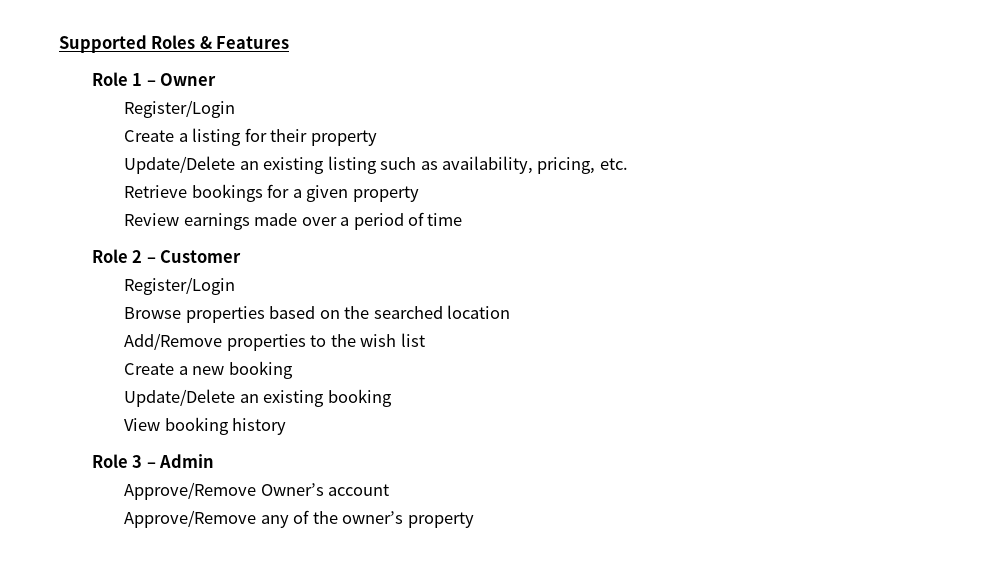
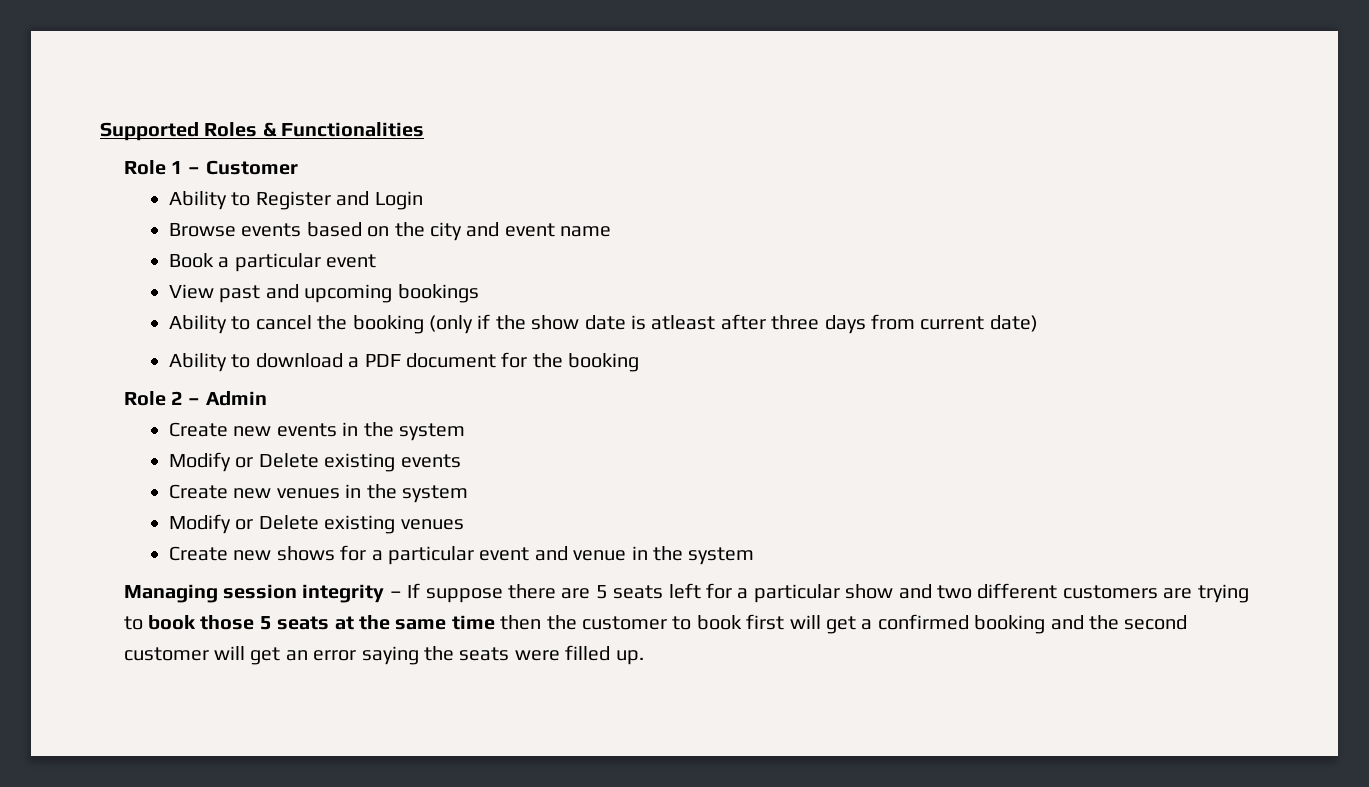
[216,36,290,49] Features -> [281,122,425,137] Functionalities
[159,73,216,86] [124,100,236,118] [124,128,377,146] [124,156,628,174] [124,184,419,202] [124,212,463,230] [91,249,241,263] [124,277,236,295] [124,305,510,323] [124,333,425,351] [124,361,293,379] [124,389,392,407] [124,417,287,435] [91,454,214,468] [124,482,390,500] [124,510,474,528] Owner // Register/Login // Create a listing for their property // Update/Delete an existing listing such as availability, pricing, etc. // Retrieve bookings for a given property // Review earnings made over a period of time // Role 2 – Customer // Register/Login // Browse properties based on the searched location // Add/Remove properties to the wish list // Create a new booking // Update/Delete an existing booking // View booking history // Role 3 – Admin // Approve/Remove Owner’s account // Approve/Remove any of the owner’s property -> [205,160,298,175] [169,191,423,210] [169,222,612,241] [169,253,377,272] [169,284,479,303] [169,314,1038,334] [169,352,640,372] [123,391,267,406] [169,422,466,441] [169,452,461,472] [169,484,469,503] [169,514,464,534] [169,545,755,565] [123,583,1249,603] [123,614,1188,634] [123,645,644,665] Customer // Ability to Register and Login // Browse events based on the city and event name // Book a particular event // View past and upcoming bookings // Ability to cancel the booking (only if the show date is atleast after three days from current date) // Ability to download a PDF document for the booking // Role 2 – Admin // Create new events in the system // Modify or Delete existing events // Create new venues in the system // Modify or Delete existing venues // Create new shows for a particular event and venue in the system // Managing session integrity – If suppose there are 5 seats left for a particular show and two different customers are trying to book those 5 seats at the same time then the customer to book first will get a confirmed booking and the second customer will get an error saying the seats were filled up.

